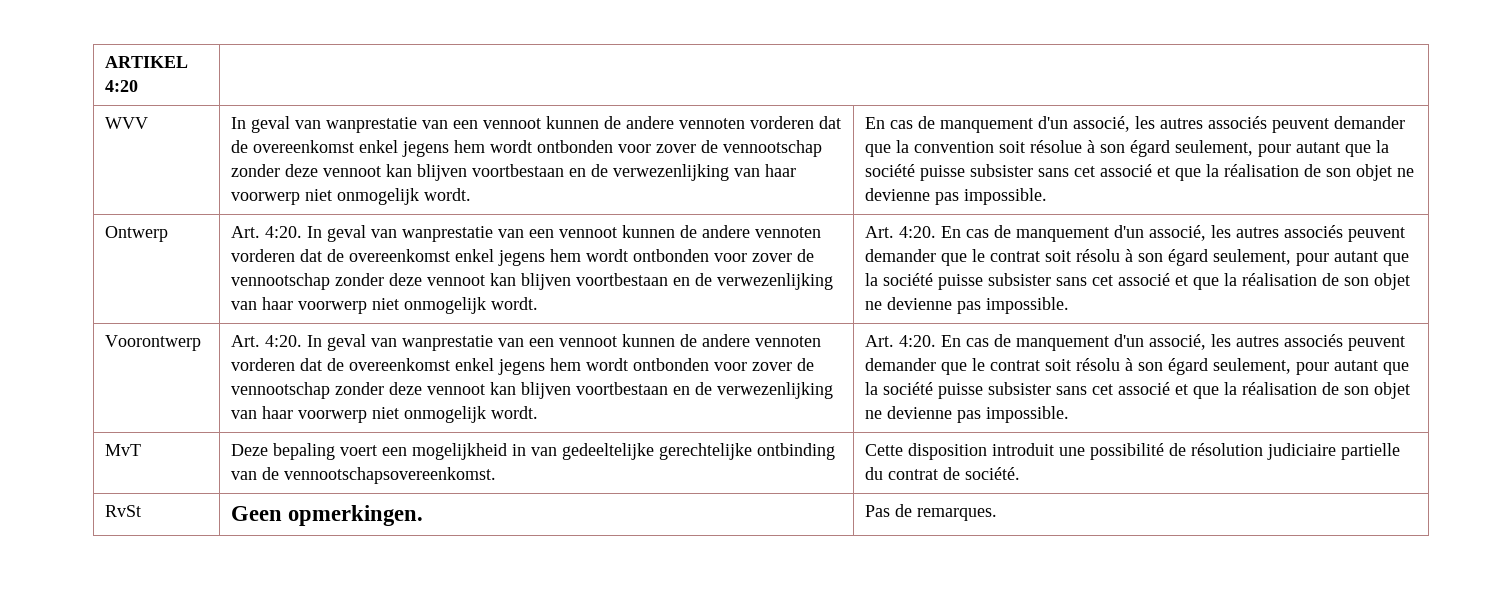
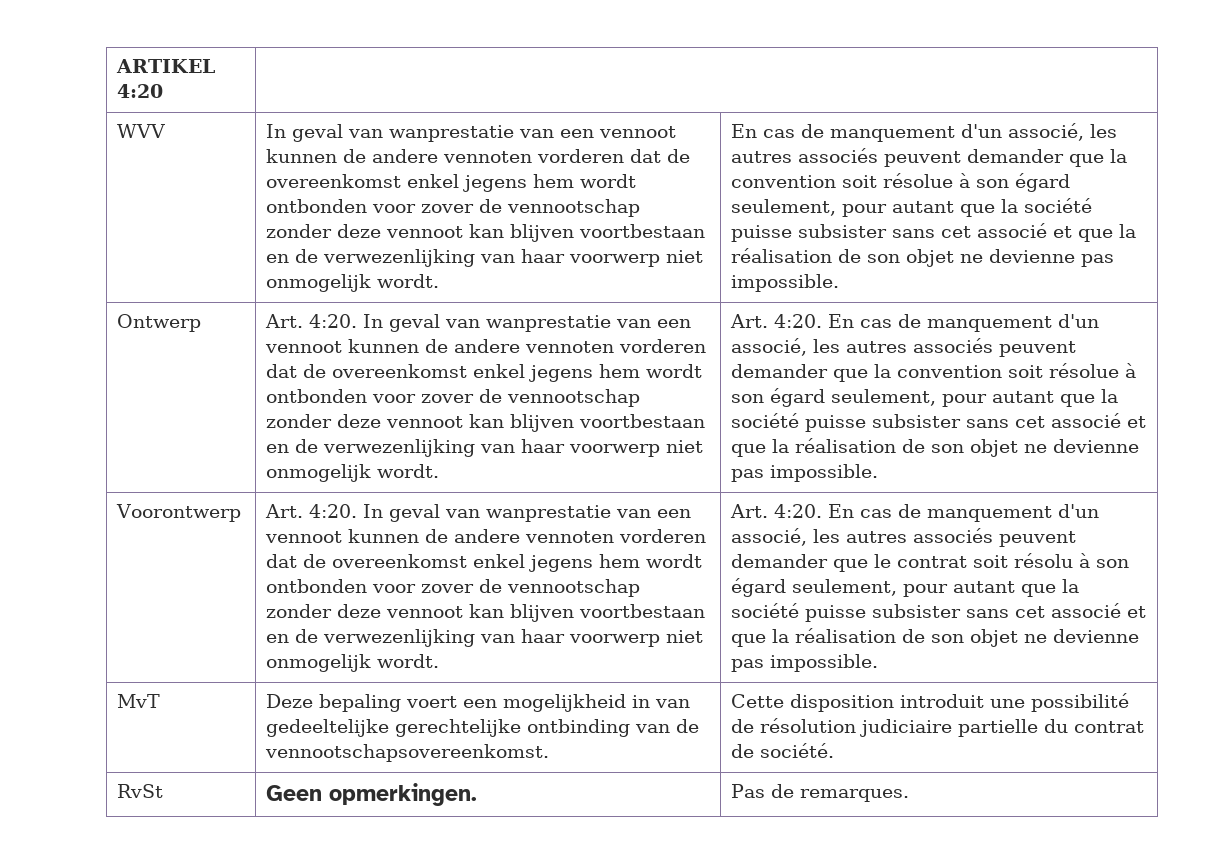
[972,249,1121,262] le contrat soit résolu -> [874,363,1120,378] la convention soit résolue

